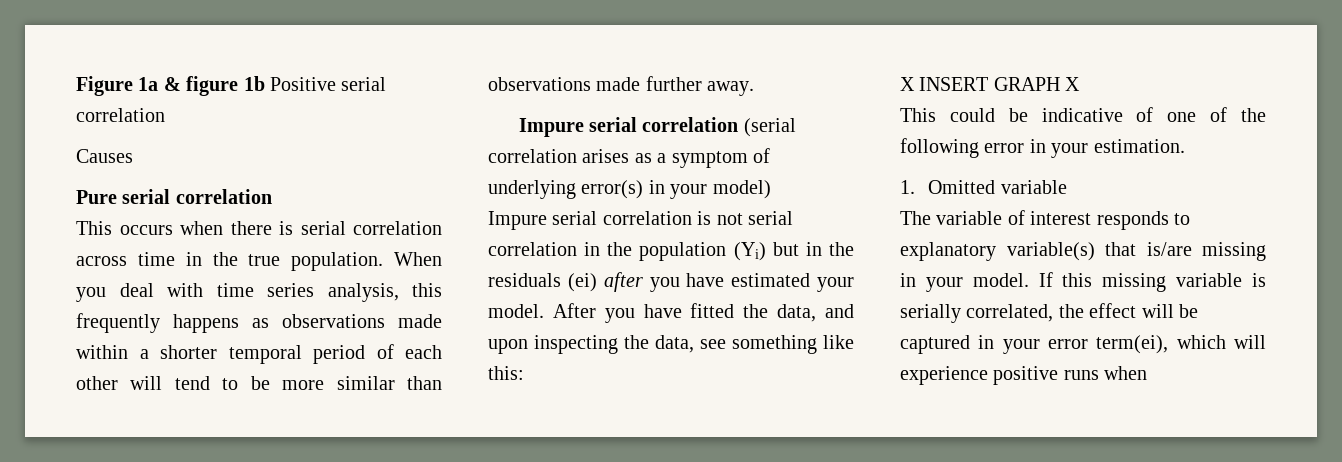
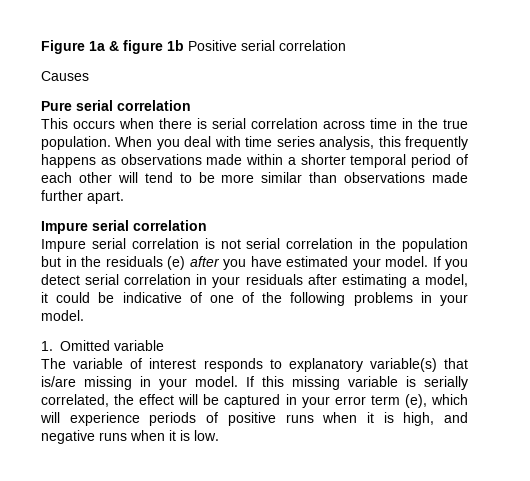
[707,81,755,96] [518,117,796,137] [488,148,770,168] [488,180,771,199] away. // Impure serial correlation (serial correlation arises as a symptom of underlying error(s) in your model) -> [87,191,124,204] [41,220,207,234] apart. // Impure serial correlation
[733,242,766,261] (Yi) -> (469, 245) none
[567,273,597,292] (ei) -> [167,256,185,270] (e)
[552,303,854,323] [488,335,854,354] [488,366,524,380] [900,77,1081,91] [900,108,936,122] After you have fitted the data, and upon inspecting the data, see something like this: // X INSERT GRAPH X // This -> [432,256,468,270] [41,274,468,288] [41,292,48,303] If you detect serial correlation in your residuals after estimating a model, it
[984,139,1185,158] error in your estimation. -> [353,292,469,306] [41,310,84,321] problems in your model.
[1096,335,1169,354] term(ei), -> [370,394,427,408] term (e),
(988, 375) none -> [149,412,219,426] periods of
(1148, 373) none -> [366,412,468,426] [41,430,219,444] it is high, and negative runs when it is low.

